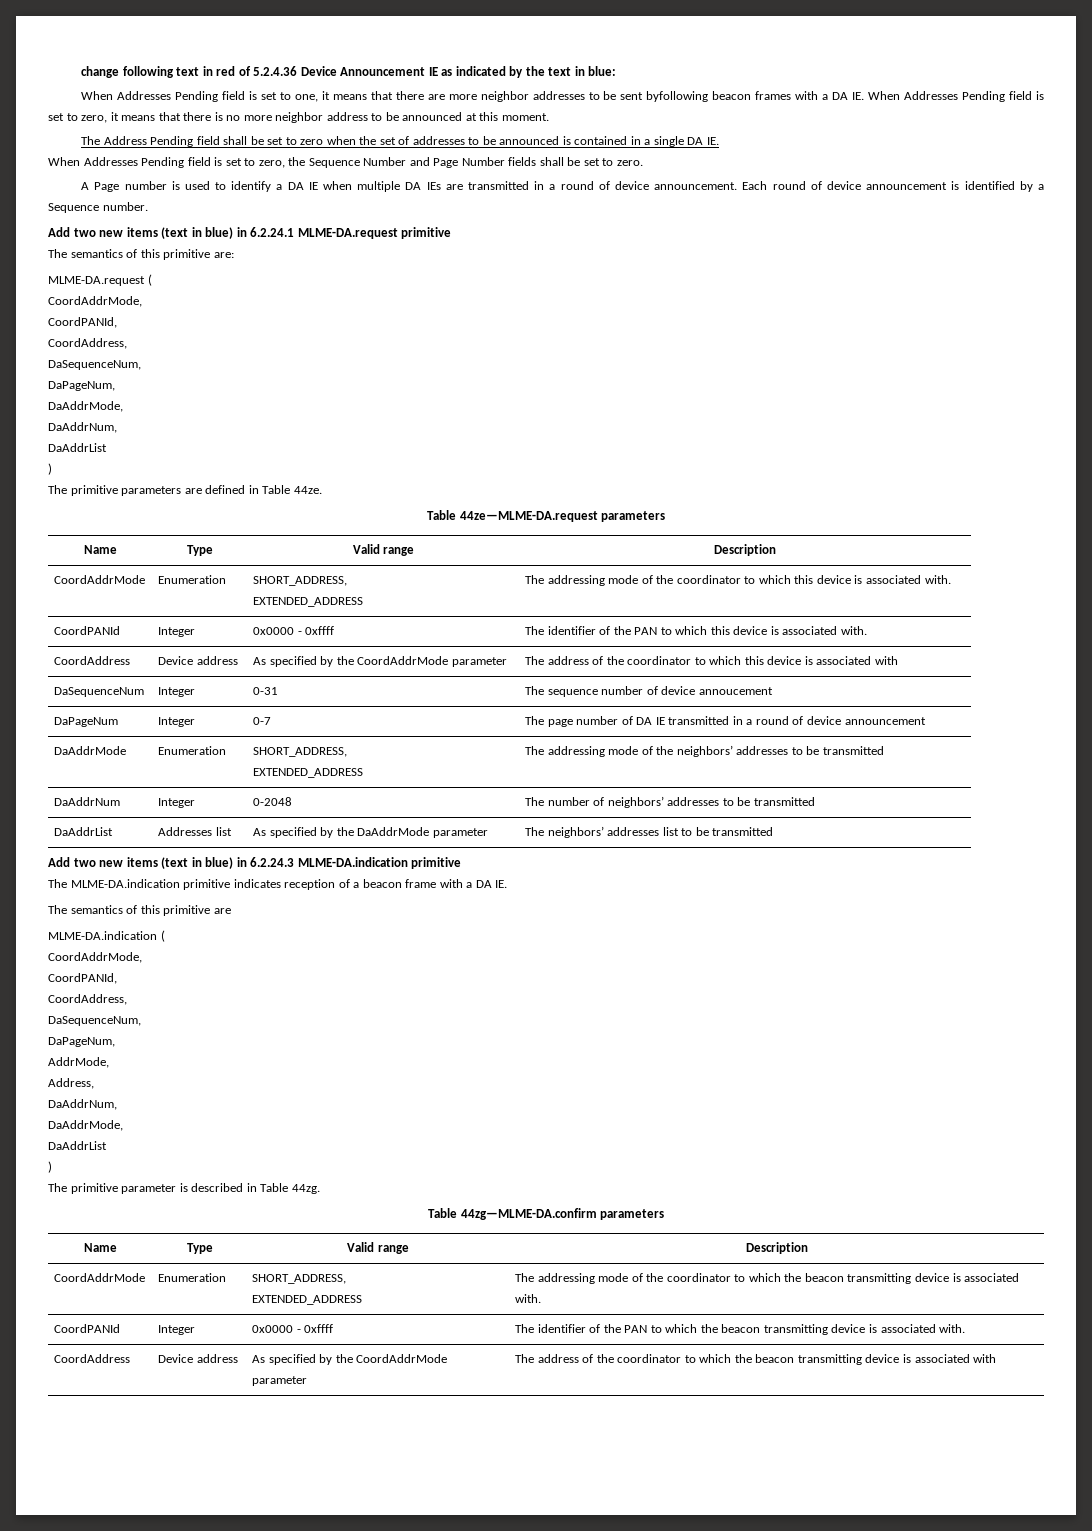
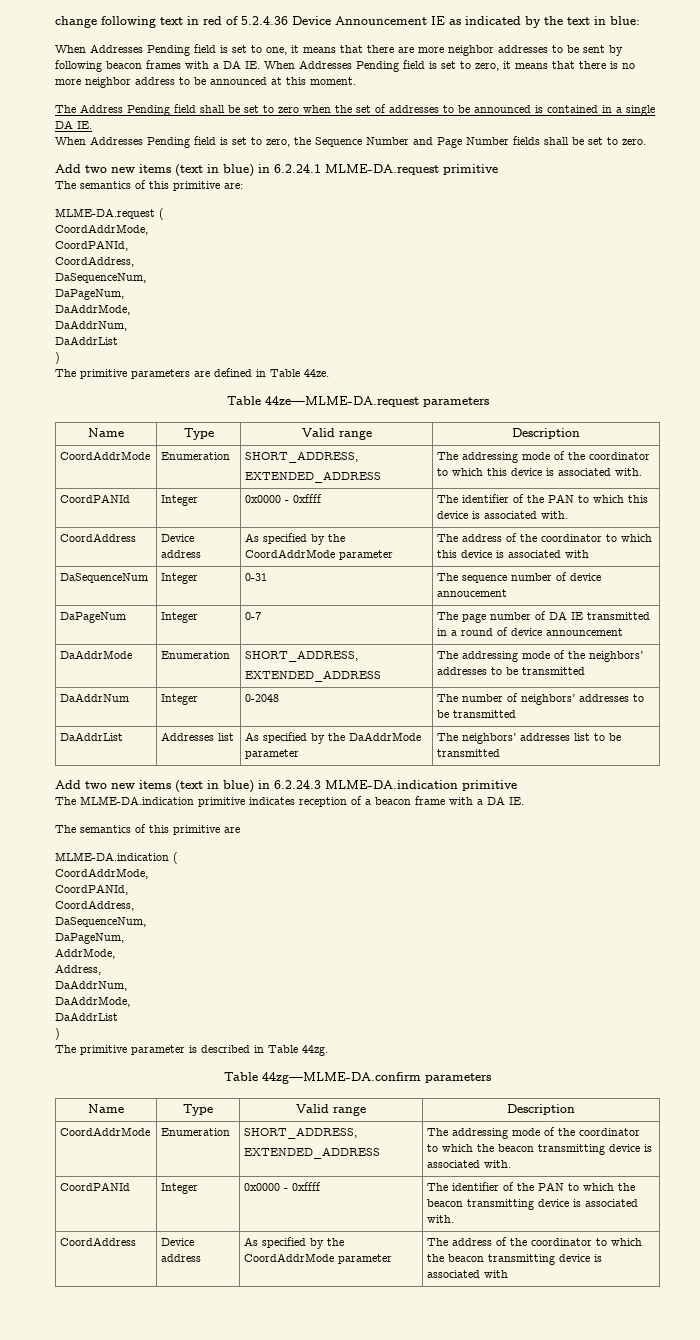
[646,91,709,102] byfollowing -> [609,45,623,56] [55,60,102,72] by following
[81,181,1045,192] [48,202,148,213] // A Page number is used to identify a DA IE when multiple DA IEs are transmitted in a round of device announcement. Each round of device announcement is identified by a Sequence number. -> (646, 142) none

